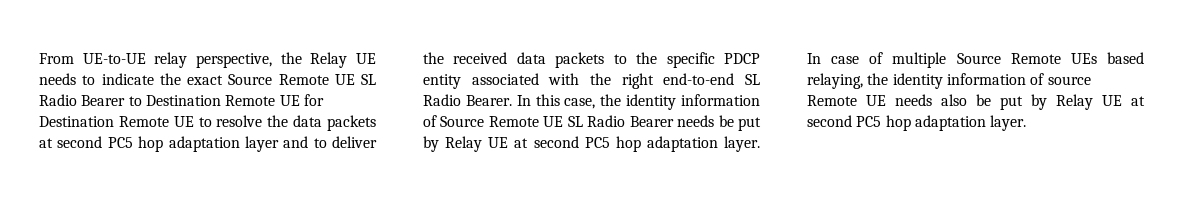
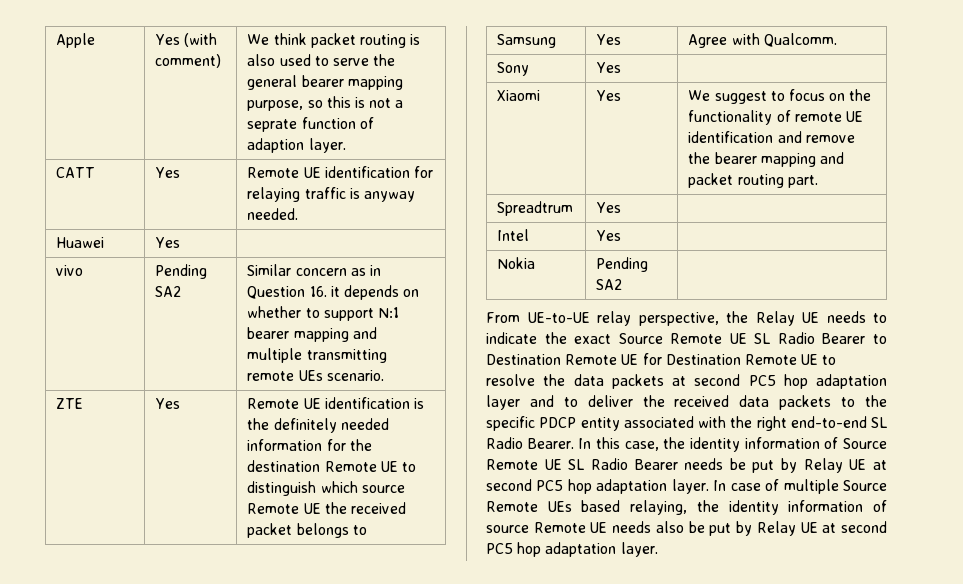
(39, 58) none -> [56,33,96,48] [155,33,218,47] [155,54,222,68] [247,33,421,48] [247,54,396,66] [247,75,403,90] [247,96,404,111] [247,117,374,132] [247,138,346,153] [56,167,96,178] [155,167,181,178] [247,166,433,178] [247,187,415,202] [247,208,299,220] [56,237,105,248] [155,237,181,248] [56,265,84,276] [155,264,208,279] [155,286,182,297] [247,264,381,276] [247,285,420,300] [247,306,399,321] [247,327,377,342] [247,348,387,363] [247,370,384,381] [56,398,84,409] [155,398,181,409] [247,397,424,409] [247,418,389,433] [247,439,372,451] [247,460,416,472] [247,481,405,496] [247,502,406,514] [247,523,367,538] [497,34,557,48] [596,34,622,45] [688,33,837,48] [497,62,530,76] [596,62,622,73] [497,90,541,101] [596,90,622,101] [688,89,872,104] [688,110,863,125] [688,131,855,143] [688,152,844,167] [688,173,818,188] [497,201,574,216] [596,202,622,213] [497,229,530,241] [596,230,622,241] [497,257,536,269] [596,257,649,272] [596,279,623,290] Apple | Yes (with comment) | We think packet routing is also used to serve the general bearer mapping purpose, so this is not a seprate function of adaption layer. // CATT | Yes | Remote UE identification for relaying traffic is anyway needed. // Huawei | Yes | // vivo | Pending SA2 | Similar concern as in Question 16. it depends on whether to support N:1 bearer mapping and multiple transmitting remote UEs scenario. // ZTE | Yes | Remote UE identification is the definitely needed information for the destination Remote UE to distinguish which source Remote UE the received packet belongs to // Samsung | Yes | Agree with Qualcomm. // Sony | Yes | // Xiaomi | Yes | We suggest to focus on the functionality of remote UE identification and remove the bearer mapping and packet routing part. // Spreadtrum | Yes | // Intel | Yes | // Nokia | Pending SA2 | //

